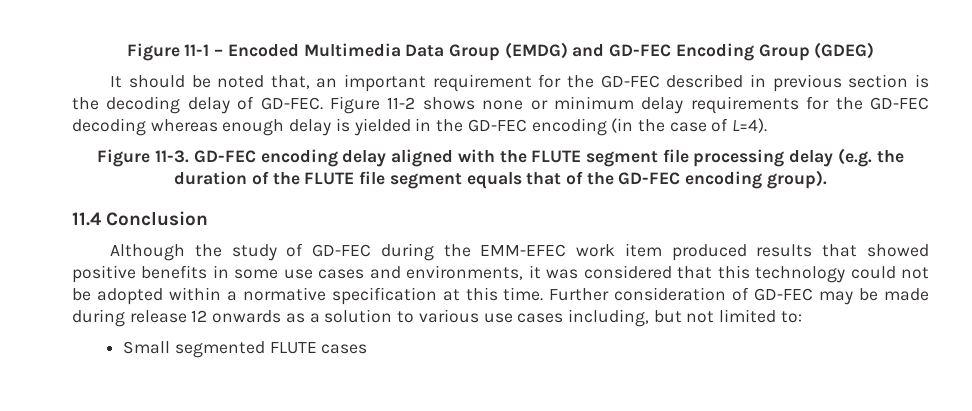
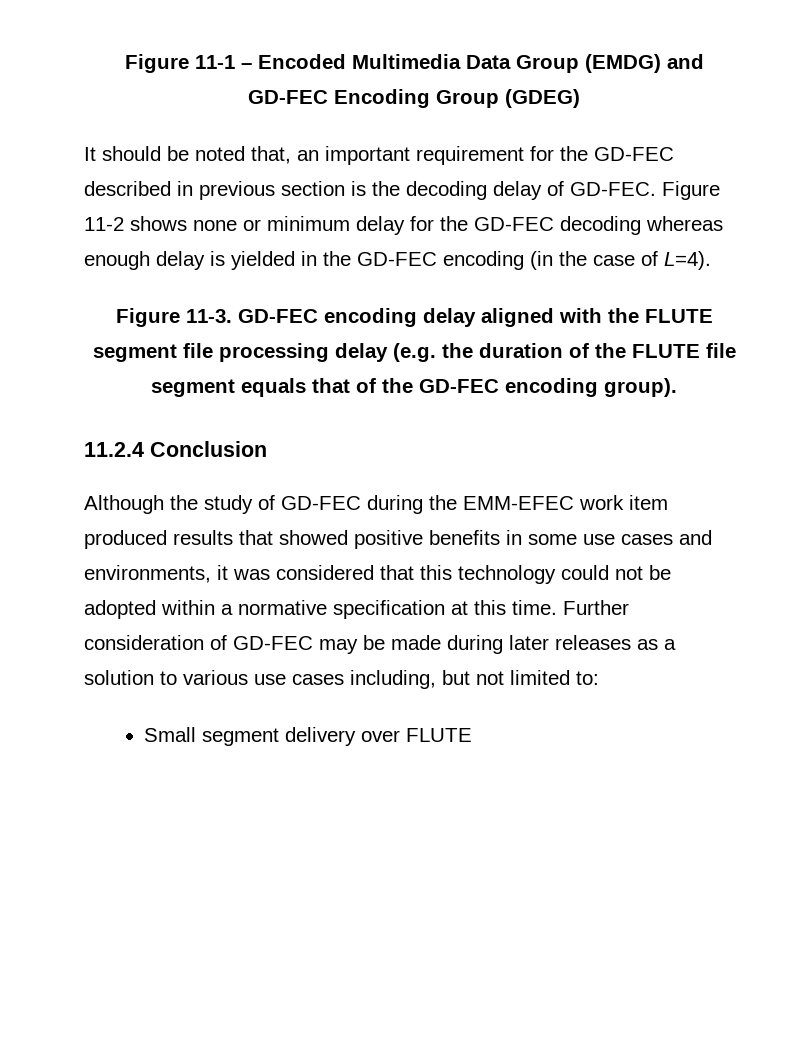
[690,96,799,114] requirements -> (405, 225) none
[72,212,102,226] 11.4 -> [84,442,144,457] 11.2.4
[129,310,282,323] release 12 onwards -> [509,635,631,650] later releases
[174,341,368,358] segmented FLUTE cases -> [202,727,473,746] segment delivery over FLUTE

